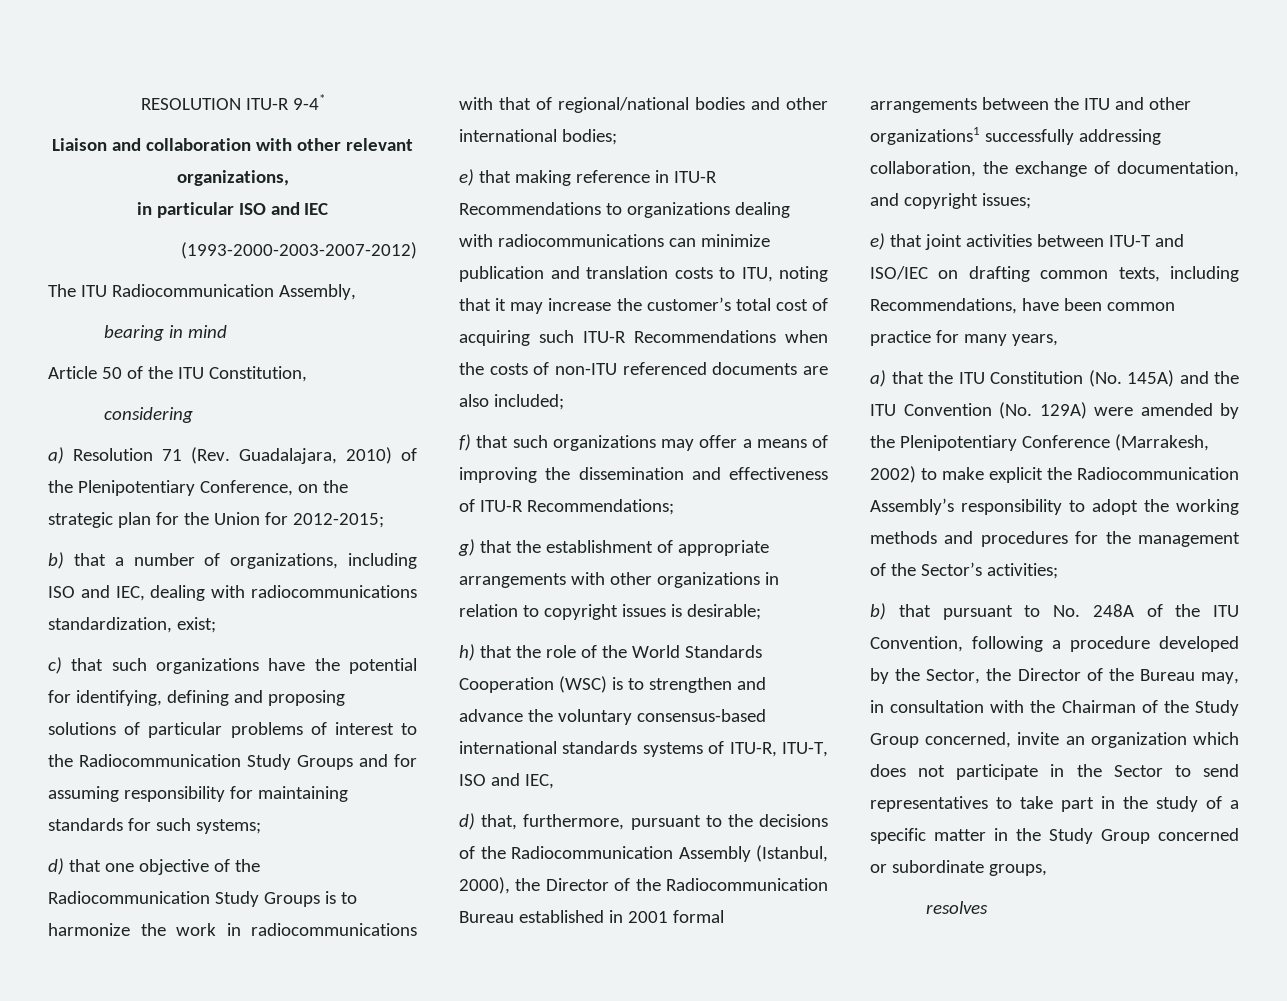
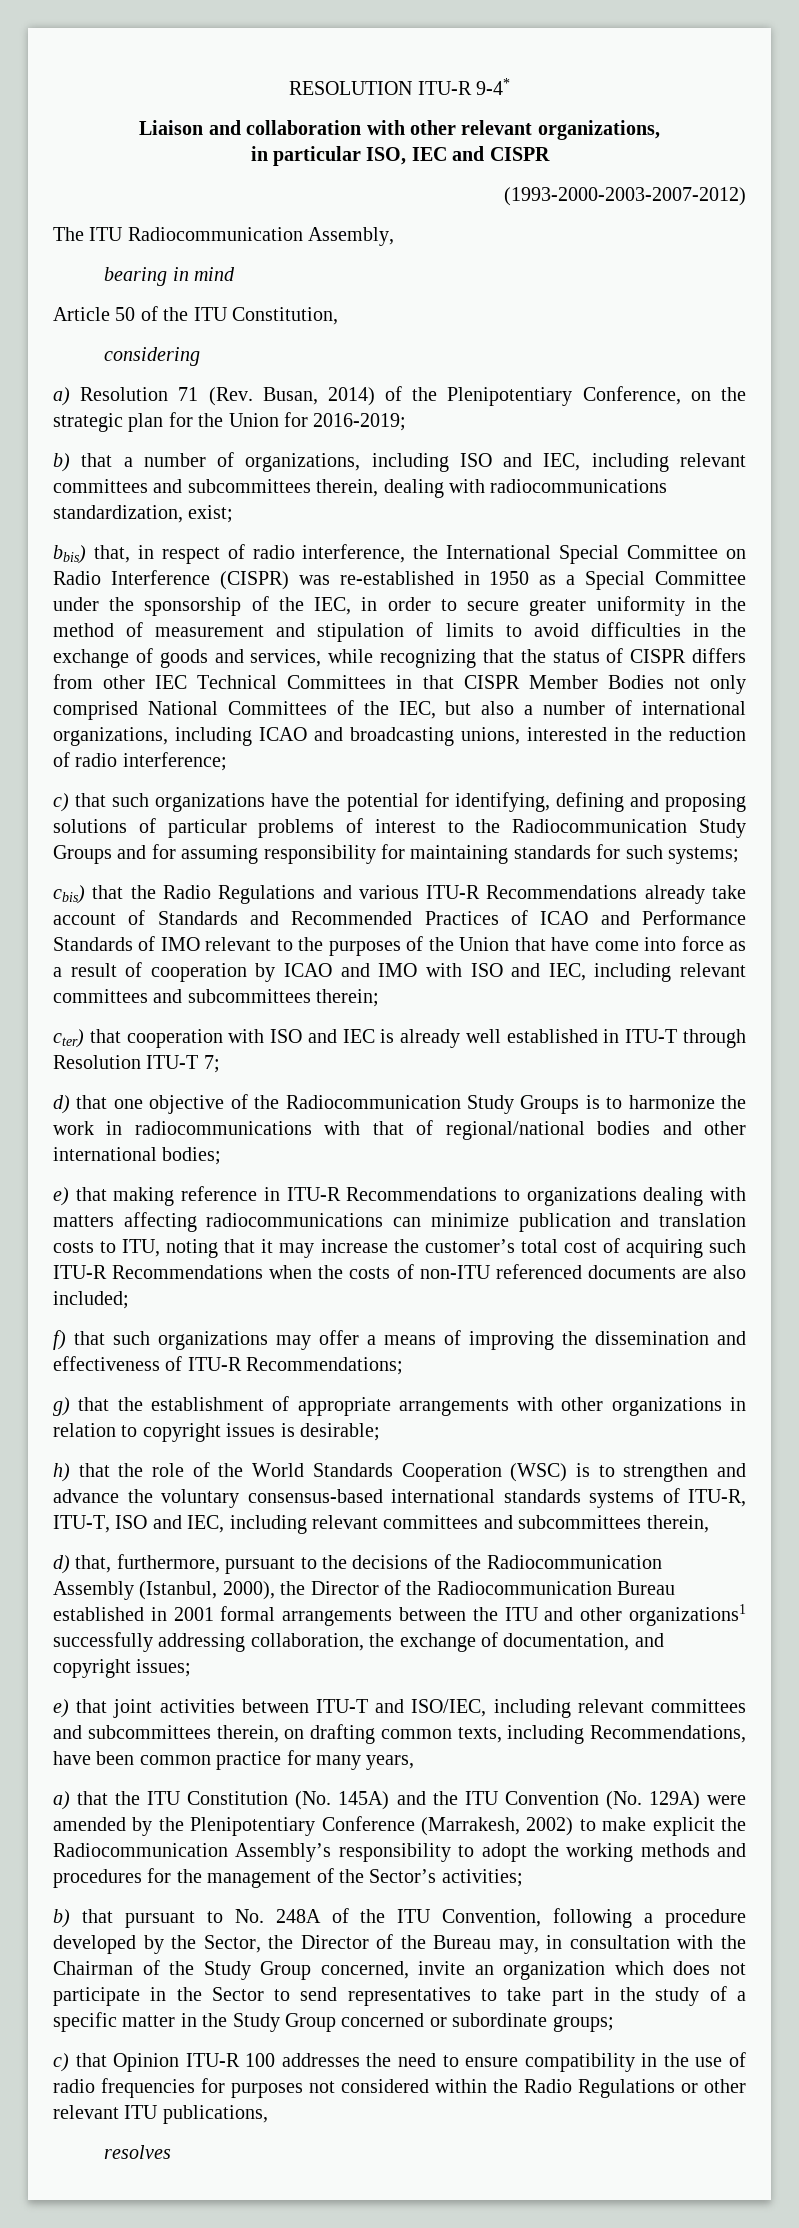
[238,202,329,215] ISO and IEC -> [366,146,550,165] ISO, IEC and CISPR
[239,447,392,464] Guadalajara, 2010) -> [262,387,375,406] Busan, 2014)
[292,513,384,528] 2012-2015; -> [313,413,407,431] 2016-2019;
(145, 593) none -> [591,453,746,472] [53,479,379,497] including relevant committees and subcommittees therein,
(216, 625) none -> [53,544,746,564] [53,570,746,590] [53,596,746,616] [53,622,747,642] [53,648,747,668] [53,674,747,694] [53,700,747,720] [53,727,746,746] [53,752,227,771] // bbis) that, in respect of radio interference, the International Special Committee on Radio Interference (CISPR) was re-established in 1950 as a Special Committee under the sponsorship of the IEC, in order to secure greater uniformity in the method of measurement and stipulation of limits to avoid difficulties in the exchange of goods and services, while recognizing that the status of CISPR differs from other IEC Technical Committees in that CISPR Member Bodies not only comprised National Committees of the IEC, but also a number of international organizations, including ICAO and broadcasting unions, interested in the reduction of radio interference;
(261, 826) none -> [53,885,746,904] [53,910,746,925] [53,936,746,956] [53,962,747,982] [53,989,380,1007] [53,1029,746,1048] [53,1055,220,1073] // cbis) that the Radio Regulations and various ITU-R Recommendations already take account of Standards and Recommended Practices of ICAO and Performance Standards of IMO relevant to the purposes of the Union that have come into force as a result of cooperation by ICAO and IMO with ISO and IEC, including relevant committees and subcommittees therein; // cter) that cooperation with ISO and IEC is already well established in ITU-T through Resolution ITU-T 7;
(493, 240) none -> [53,1212,197,1232] matters affecting
(554, 781) none -> [229,1515,709,1534] including relevant committees and subcommittees therein,
[870,266,928,280] ISO/IEC -> [411,1699,746,1718] [53,1725,279,1743] ISO/IEC, including relevant committees and subcommittees therein,
[988,864,1047,876] groups, -> [552,2016,614,2032] [53,2052,746,2072] [53,2078,746,2098] [53,2105,268,2124] groups; // c) that Opinion ITU-R 100 addresses the need to ensure compatibility in the use of radio frequencies for purposes not considered within the Radio Regulations or other relevant ITU publications,

